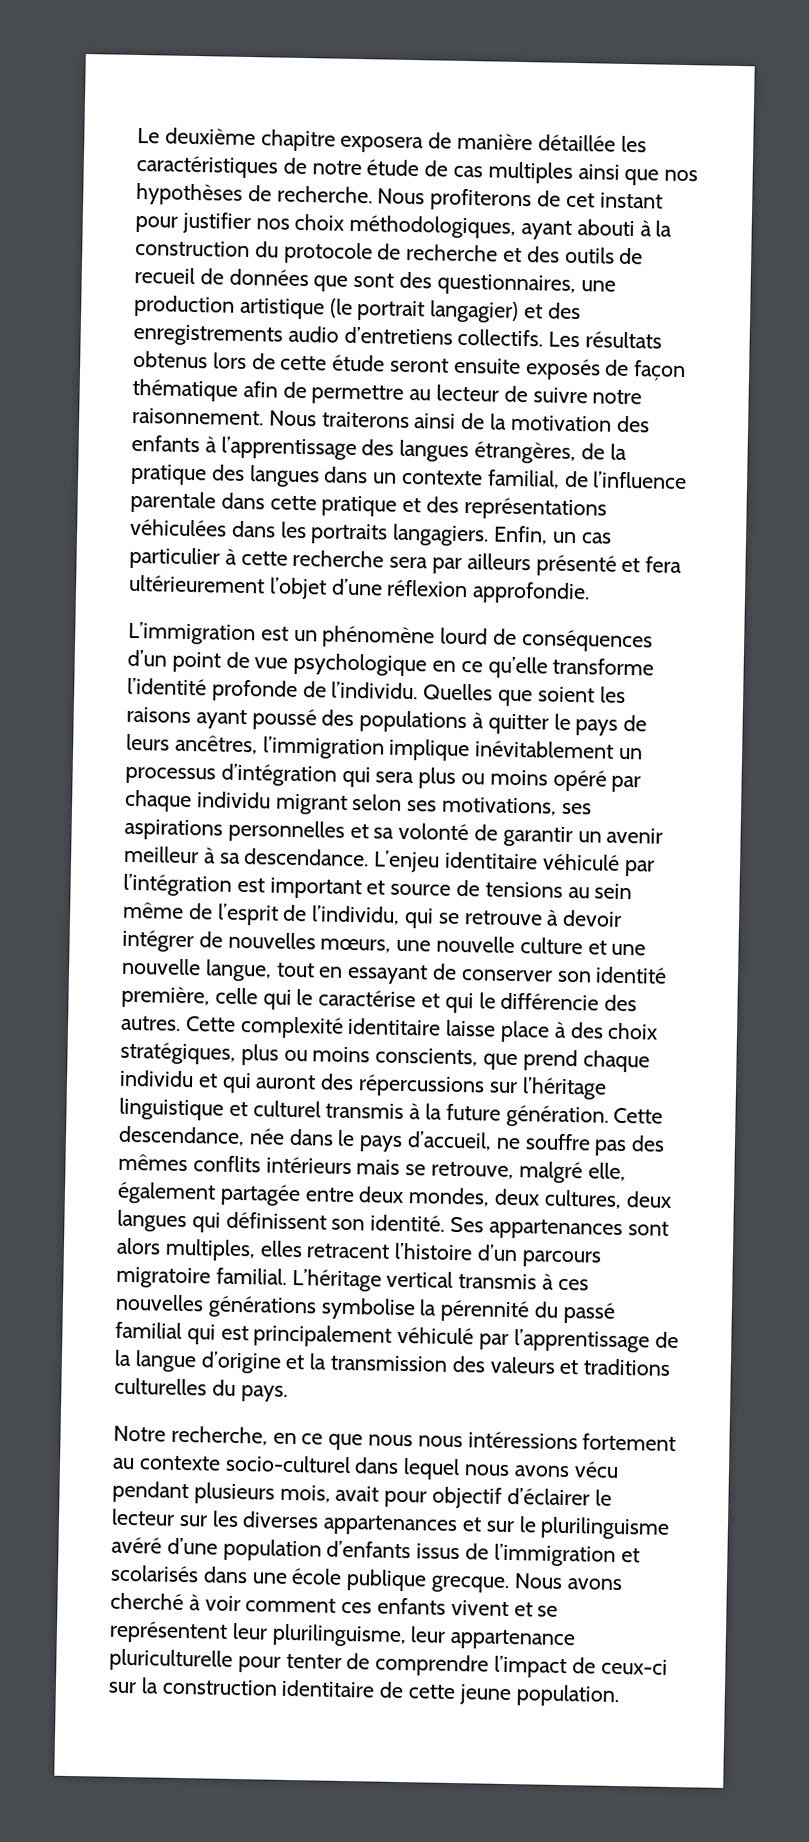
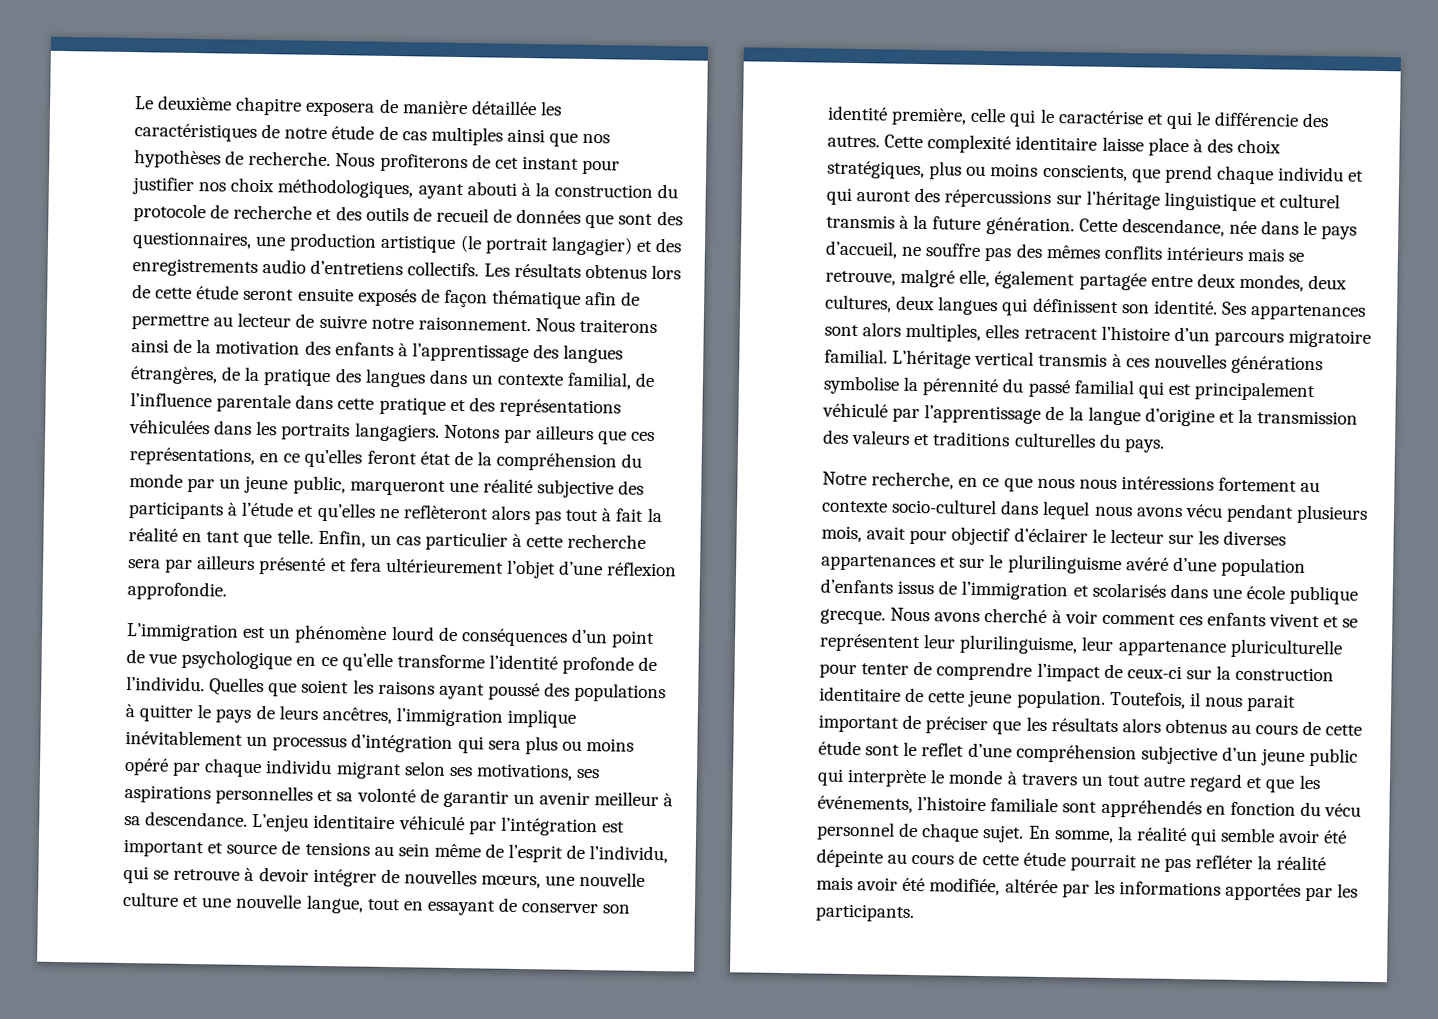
(490, 535) none -> [443,424,656,445] [129,447,643,472] [129,473,645,499] [128,501,663,525] [128,527,314,548] Notons par ailleurs que ces représentations, en ce qu’elles feront état de la compréhension du monde par un jeune public, marqueront une réalité subjective des participants à l’étude et qu’elles ne reflèteront alors pas tout à fait la réalité en tant que telle.
(620, 1696) none -> [1109,691,1297,712] [818,714,1363,736] [818,740,1359,767] [817,768,1321,793] [817,795,1362,819] [817,821,1348,846] [816,848,1327,873] [816,876,1359,902] [815,903,915,923] Toutefois, il nous parait important de préciser que les résultats alors obtenus au cours de cette étude sont le reflet d’une compréhension subjective d’un jeune public qui interprète le monde à travers un tout autre regard et que les événements, l’histoire familiale sont appréhendés en fonction du vécu personnel de chaque sujet. En somme, la réalité qui semble avoir été dépeinte au cours de cette étude pourrait ne pas refléter la réalité mais avoir été modifiée, altérée par les informations apportées par les participants.

